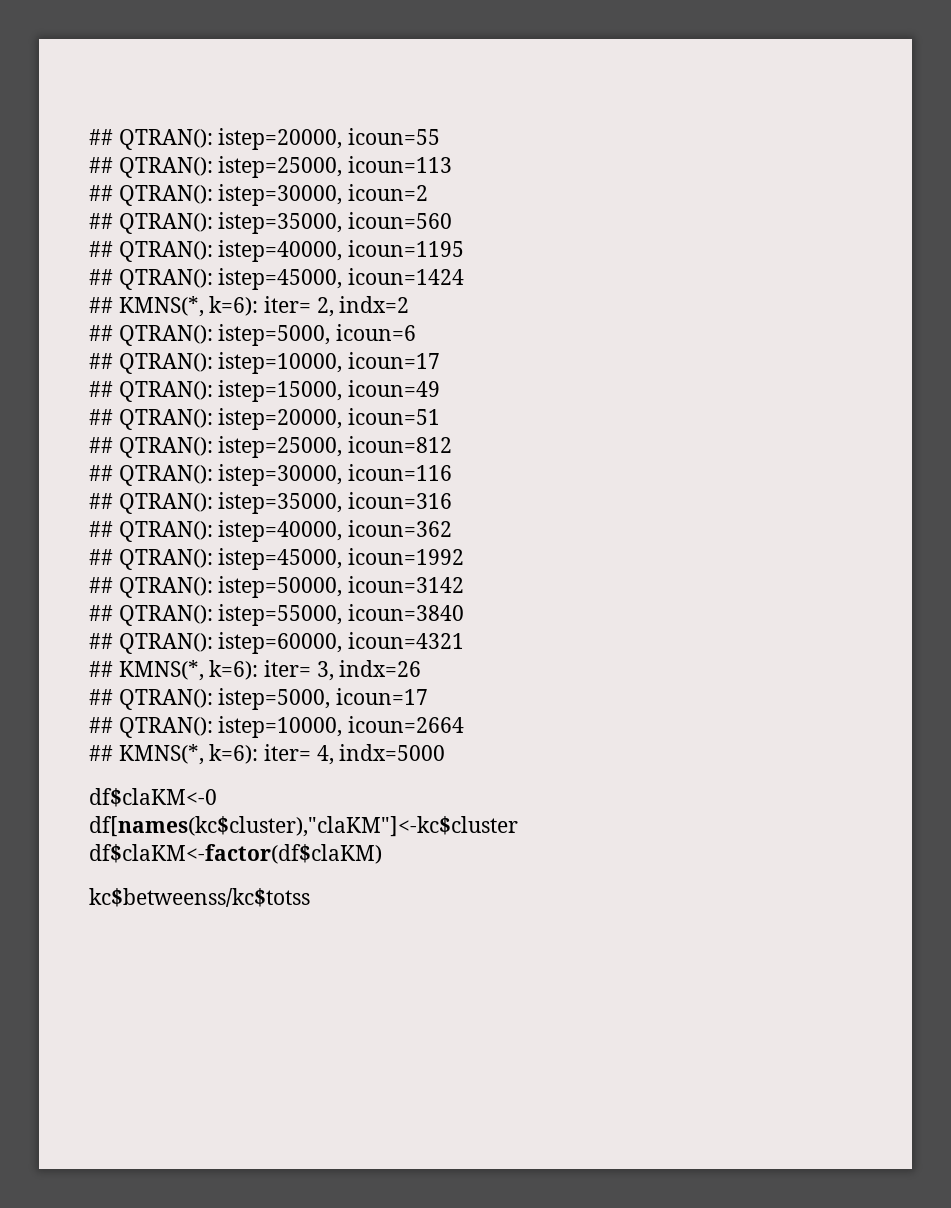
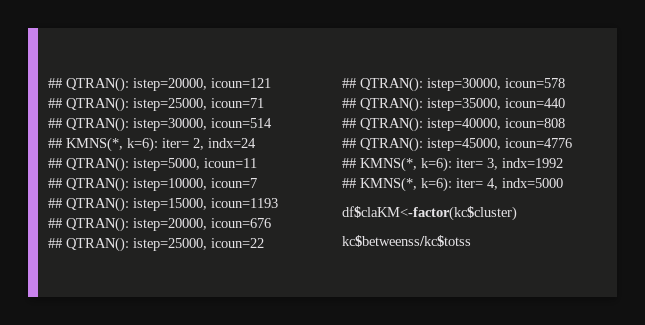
[89,128,441,150] [89,156,453,178] [89,184,429,206] [89,212,453,234] [89,240,465,262] [89,268,465,290] ## QTRAN(): istep=20000, icoun=55 // ## QTRAN(): istep=25000, icoun=113 // ## QTRAN(): istep=30000, icoun=2 // ## QTRAN(): istep=35000, icoun=560 // ## QTRAN(): istep=40000, icoun=1195 // ## QTRAN(): istep=45000, icoun=1424 -> [48,77,271,92] [48,97,264,112] [48,117,272,132] ## QTRAN(): istep=20000, icoun=121 // ## QTRAN(): istep=25000, icoun=71 // ## QTRAN(): istep=30000, icoun=514
[339,296,410,313] [89,324,417,346] [89,352,441,374] indx=2 // ## QTRAN(): istep=5000, icoun=6 // ## QTRAN(): istep=10000, icoun=17 -> [208,138,256,148] [48,157,257,172] [48,177,257,192] indx=24 // ## QTRAN(): istep=5000, icoun=11 // ## QTRAN(): istep=10000, icoun=7
[348,380,441,397] [89,408,441,430] [89,436,453,458] [89,464,453,486] [89,492,453,514] [89,520,453,542] [89,548,465,570] [89,576,465,598] [89,604,465,626] [89,632,465,654] icoun=49 // ## QTRAN(): istep=20000, icoun=51 // ## QTRAN(): istep=25000, icoun=812 // ## QTRAN(): istep=30000, icoun=116 // ## QTRAN(): istep=35000, icoun=316 // ## QTRAN(): istep=40000, icoun=362 // ## QTRAN(): istep=45000, icoun=1992 // ## QTRAN(): istep=50000, icoun=3142 // ## QTRAN(): istep=55000, icoun=3840 // ## QTRAN(): istep=60000, icoun=4321 -> [211,198,278,208] [48,217,271,232] [48,237,264,252] [342,77,565,92] [342,97,565,112] [342,117,565,132] [342,137,572,152] icoun=1193 // ## QTRAN(): istep=20000, icoun=676 // ## QTRAN(): istep=25000, icoun=22 // ## QTRAN(): istep=30000, icoun=578 // ## QTRAN(): istep=35000, icoun=440 // ## QTRAN(): istep=40000, icoun=808 // ## QTRAN(): istep=45000, icoun=4776
[339,660,422,677] [89,688,429,710] [89,716,465,738] indx=26 // ## QTRAN(): istep=5000, icoun=17 // ## QTRAN(): istep=10000, icoun=2664 -> [502,158,563,168] indx=1992
[89,788,217,807] [89,816,518,837] [89,844,382,864] df$claKM<-0 // df[names(kc$cluster),"claKM"]<-kc$cluster // df$claKM<-factor(df$claKM) -> [342,206,517,221] df$claKM<-factor(kc$cluster)

